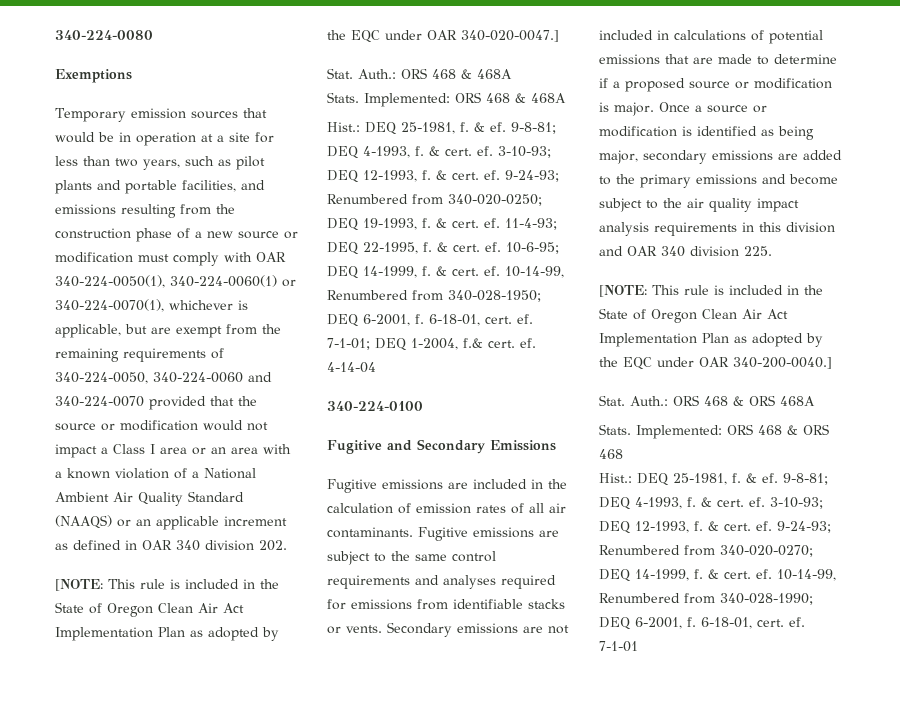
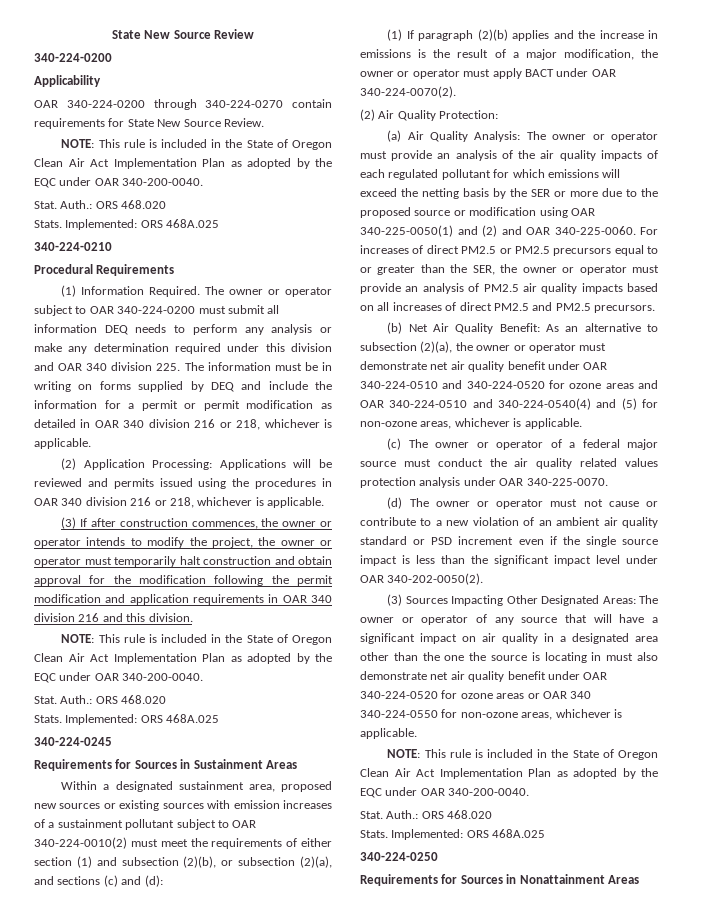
[55,30,153,40] [55,69,132,83] [55,108,267,122] [55,132,274,146] [55,156,265,170] [55,180,265,194] [55,204,235,218] [55,228,298,242] [55,252,286,266] [55,275,296,288] [55,299,248,312] [55,324,281,338] [55,348,224,362] [55,372,272,384] [55,396,257,410] [55,420,268,431] [55,444,291,458] [55,468,256,479] [55,491,244,506] [55,515,287,530] [55,540,287,551] [55,579,103,591] 340-224-0080 // Exemptions // Temporary emission sources that would be in operation at a site for less than two years, such as pilot plants and portable facilities, and emissions resulting from the construction phase of a new source or modification must comply with OAR 340-224-0050(1), 340-224-0060(1) or 340-224-0070(1), whichever is applicable, but are exempt from the remaining requirements of 340-224-0050, 340-224-0060 and 340-224-0070 provided that the source or modification would not impact a Class I area or an area with a known violation of a National Ambient Air Quality Standard (NAAQS) or an applicable increment as defined in OAR 340 division 202. // [NOTE: -> [111,29,255,39] [34,53,112,62] [34,75,101,87] [34,99,332,110] [34,118,264,129] [61,139,95,148] State New Source Review // 340-224-0200 // Applicability // OAR 340-224-0200 through 340-224-0270 contain requirements for State New Source Review. // NOTE:
[461,30,559,42] [327,68,512,79] [327,92,566,107] [327,122,556,135] [327,146,551,159] [327,170,559,183] [327,194,542,206] [327,218,557,231] [327,242,559,255] [327,266,564,279] [327,290,541,302] [327,314,533,327] [327,338,536,351] [327,362,376,373] [327,401,423,411] [327,439,556,454] [327,479,567,493] [327,503,566,514] [327,527,559,541] [327,551,496,565] [327,575,556,589] [327,599,565,610] [327,622,569,637] [599,30,823,44] [599,54,837,65] [599,78,832,92] [599,102,767,116] [599,126,814,140] [599,150,842,164] [599,174,838,188] [599,198,799,212] [599,222,754,236] 340-020-0047.] // Stat. Auth.: ORS 468 & 468A // Stats. Implemented: ORS 468 & 468A // Hist.: DEQ 25-1981, f. & ef. 9-8-81; DEQ 4-1993, f. & cert. ef. 3-10-93; DEQ 12-1993, f. & cert. ef. 9-24-93; Renumbered from 340-020-0250; DEQ 19-1993, f. & cert. ef. 11-4-93; DEQ 22-1995, f. & cert. ef. 10-6-95; DEQ 14-1999, f. & cert. ef. 10-14-99, Renumbered from 340-028-1950; DEQ 6-2001, f. 6-18-01, cert. ef. 7-1-01; DEQ 1-2004, f.& cert. ef. 4-14-04 // 340-224-0100 // Fugitive and Secondary Emissions // Fugitive emissions are included in the calculation of emission rates of all air contaminants. Fugitive emissions are subject to the same control requirements and analyses required for emissions from identifiable stacks or vents. Secondary emissions are not included in calculations of potential emissions that are made to determine if a proposed source or modification is major. Once a source or modification is identified as being major, secondary emissions are added to the primary emissions and become subject to the air quality impact analysis requirements in -> [122,178,204,186] [34,200,167,209] [34,219,220,230] [34,242,112,251] [34,264,175,276] [61,285,333,297] [34,305,280,316] [34,324,333,335] [34,343,260,354] 340-200-0040. // Stat. Auth.: ORS 468.020 // Stats. Implemented: ORS 468A.025 // 340-224-0210 // Procedural Requirements // (1) Information Required. The owner or operator subject to OAR 340-224-0200 must submit all information DEQ needs to perform any analysis or make any determination required under
[599,285,647,297] // [NOTE: -> [184,362,332,371] [34,381,332,392] [34,400,332,411] [34,419,333,430] [34,438,91,449] [61,458,332,470] [34,478,332,489] [34,497,324,508] [61,517,332,529] [34,537,332,548] [34,556,332,567] [34,575,333,586] [34,594,332,605] [34,613,193,622] [61,634,95,643] The information must be in writing on forms supplied by DEQ and include the information for a permit or permit modification as detailed in OAR 340 division 216 or 218, whichever is applicable. // (2) Application Processing: Applications will be reviewed and permits issued using the procedures in OAR 340 division 216 or 218, whichever is applicable. // (3) If after construction commences, the owner or operator intends to modify the project, the owner or operator must temporarily halt construction and obtain approval for the modification following the permit modification and application requirements in OAR 340 division 216 and this division. // NOTE:
[733,357,832,369] [599,395,815,406] [599,424,829,439] [599,449,623,459] [599,473,828,486] [599,497,823,510] [599,521,831,534] [599,545,813,557] [599,569,836,582] [599,593,813,605] [599,617,805,630] [599,641,638,652] 340-200-0040.] // Stat. Auth.: ORS 468 & ORS 468A // Stats. Implemented: ORS 468 & ORS 468 // Hist.: DEQ 25-1981, f. & ef. 9-8-81; DEQ 4-1993, f. & cert. ef. 3-10-93; DEQ 12-1993, f. & cert. ef. 9-24-93; Renumbered from 340-020-0270; DEQ 14-1999, f. & cert. ef. 10-14-99, Renumbered from 340-028-1990; DEQ 6-2001, f. 6-18-01, cert. ef. 7-1-01 -> [122,673,204,681] [34,695,167,704] [34,714,220,725] [34,737,112,746] [34,759,297,771] [61,781,332,792] [34,800,332,811] [34,819,257,830] [34,837,332,849] [34,856,332,868] [34,875,163,887] [387,29,659,41] [360,49,658,60] [360,68,616,79] [360,86,456,98] [360,109,499,121] [387,130,658,142] [360,150,658,161] [360,169,621,180] [360,188,658,199] [360,207,595,218] [360,225,658,237] [360,245,658,256] [360,264,659,275] [360,283,658,294] [360,302,655,313] [387,322,659,334] [360,341,607,353] [360,361,608,372] [360,380,658,389] [360,398,658,410] [360,418,582,429] [387,438,659,450] [360,458,658,469] [360,477,608,488] [387,497,659,509] [360,517,658,528] [360,536,658,547] [360,555,658,566] [360,573,484,585] [387,594,658,606] [360,614,658,625] [360,633,658,644] [360,652,658,663] [360,671,608,682] [360,690,592,699] [360,709,622,720] [360,728,417,739] [387,749,658,760] [360,768,658,779] [360,787,530,798] [360,810,493,819] [360,829,546,840] [360,852,438,861] [360,874,639,886] 340-200-0040. // Stat. Auth.: ORS 468.020 // Stats. Implemented: ORS 468A.025 // 340-224-0245 // Requirements for Sources in Sustainment Areas // Within a designated sustainment area, proposed new sources or existing sources with emission increases of a sustainment pollutant subject to OAR 340-224-0010(2) must meet the requirements of either section (1) and subsection (2)(b), or subsection (2)(a), and sections (c) and (d): // (1) If paragraph (2)(b) applies and the increase in emissions is the result of a major modification, the owner or operator must apply BACT under OAR 340-224-0070(2). // (2) Air Quality Protection: // (a) Air Quality Analysis: The owner or operator must provide an analysis of the air quality impacts of each regulated pollutant for which emissions will exceed the netting basis by the SER or more due to the proposed source or modification using OAR 340-225-0050(1) and (2) and OAR 340-225-0060. For increases of direct PM2.5 or PM2.5 precursors equal to or greater than the SER, the owner or operator must provide an analysis of PM2.5 air quality impacts based on all increases of direct PM2.5 and PM2.5 precursors. // (b) Net Air Quality Benefit: As an alternative to subsection (2)(a), the owner or operator must demonstrate net air quality benefit under OAR 340-224-0510 and 340-224-0520 for ozone areas and OAR 340-224-0510 and 340-224-0540(4) and (5) for non-ozone areas, whichever is applicable. // (c) The owner or operator of a federal major source must conduct the air quality related values protection analysis under OAR 340-225-0070. // (d) The owner or operator must not cause or contribute to a new violation of an ambient air quality standard or PSD increment even if the single source impact is less than the significant impact level under OAR 340-202-0050(2). // (3) Sources Impacting Other Designated Areas: The owner or operator of any source that will have a significant impact on air quality in a designated area other than the one the source is locating in must also demonstrate net air quality benefit under OAR 340-224-0520 for ozone areas or OAR 340 340-224-0550 for non-ozone areas, whichever is applicable. // NOTE: This rule is included in the State of Oregon Clean Air Act Implementation Plan as adopted by the EQC under OAR 340-200-0040. // Stat. Auth.: ORS 468.020 // Stats. Implemented: ORS 468A.025 // 340-224-0250 // Requirements for Sources in Nonattainment Areas

